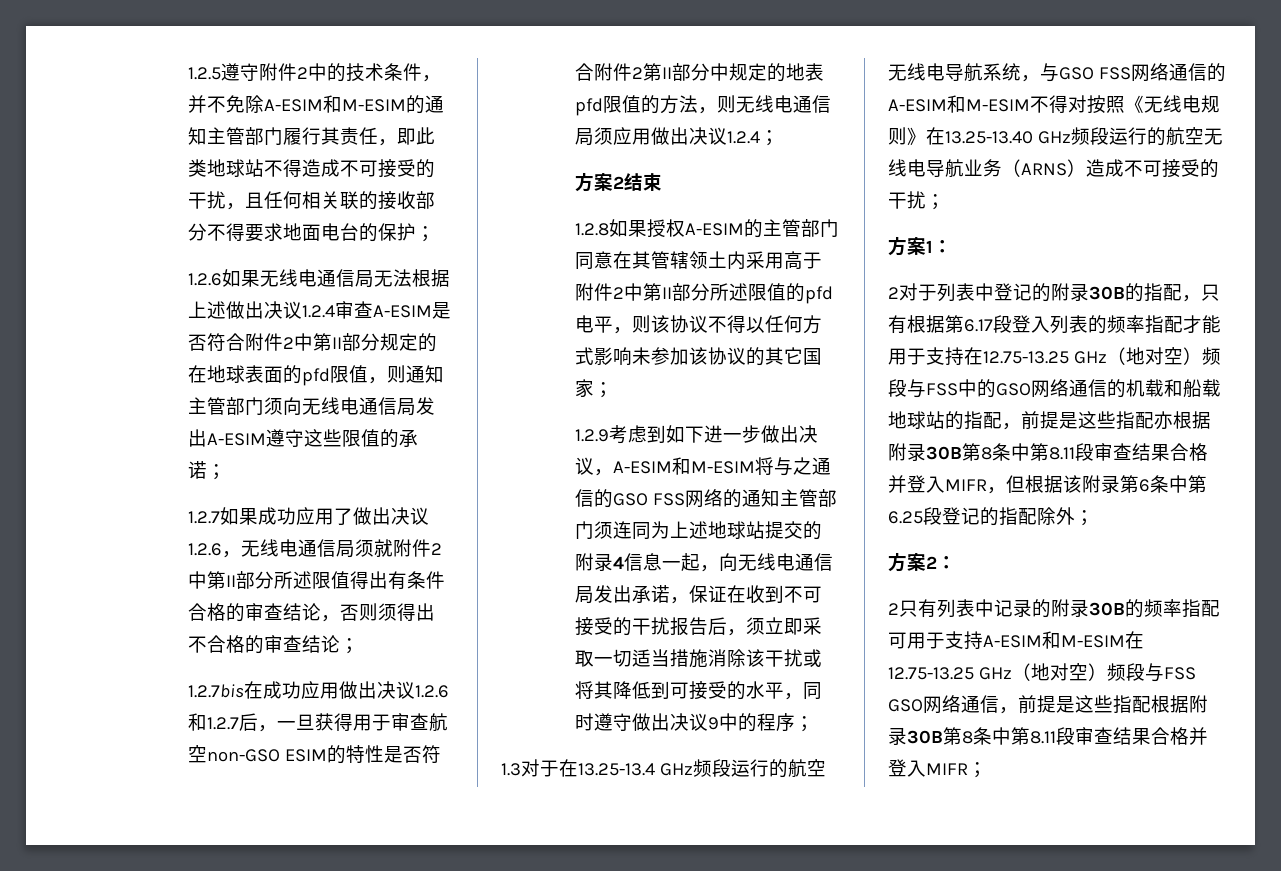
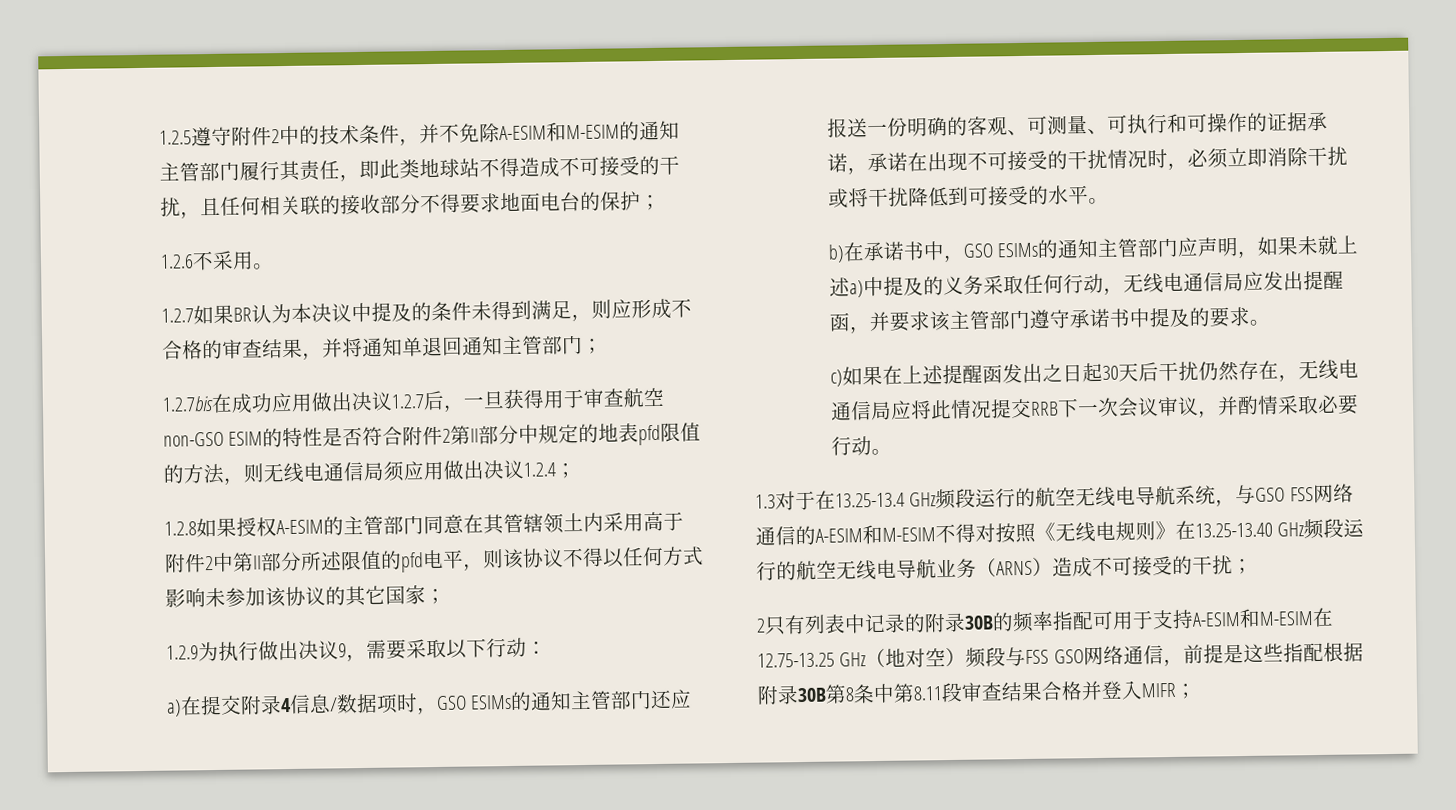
[221,269,450,288] [187,301,451,319] [187,333,437,352] [187,365,444,386] [187,397,435,416] [187,429,418,448] [187,461,226,480] [187,507,429,525] [187,539,442,558] [187,571,445,590] [187,603,435,622] [187,635,340,654] 如果无线电通信局无法根据上述做出决议1.2.4审查A-ESIM是否符合附件2中第II部分规定的在地球表面的pfd限值，则通知主管部门须向无线电通信局发出A-ESIM遵守这些限值的承诺； // 1.2.7如果成功应用了做出决议1.2.6，无线电通信局须就附件2中第II部分所述限值得出有条件合格的审查结论，否则须得出不合格的审查结论 -> [192,250,275,271] [161,298,693,325] [162,334,584,360] 不采用。 // 1.2.7如果BR认为本决议中提及的条件未得到满足，则应形成不合格的审查结果，并将通知单退回通知主管部门
[414,685,449,698] [187,713,207,731] 1.2.6和 -> (394, 401) none
[574,172,662,192] // 方案2结束 -> (577, 471) none
[608,425,818,444] [574,457,831,476] [574,489,837,508] [574,521,822,540] [574,553,833,572] [574,585,822,604] [574,617,822,636] [574,649,765,668] 考虑到如下进一步做出决议，A-ESIM和M-ESIM将与之通信的GSO FSS网络的通知主管部门须连同为上述地球站提交的附录4信息一起，向无线电通信局发出承诺，保证在收到不可接受的干扰报告后，须立即采取一切适当措施消除该 -> [198,637,548,662] [166,689,693,717] [827,111,1329,138] [827,147,1309,175] 为执行做出决议9，需要采取以下行动： // a)在提交附录4信息/数据项时，GSO ESIMs的通知主管部门还应报送一份明确的客观、可测量、可执行和可操作的证据承诺，承诺在出现不可接受的干扰情况时，必须立即消除
[593,681,613,699] 其 -> [868,187,910,208] 干扰
[783,682,822,700] [574,713,814,732] ，同时遵守做出决议9中的程序； -> [1088,197,1110,205] [828,235,1359,263] [829,270,1345,298] [829,306,1271,334] [830,359,1360,387] [830,394,1360,421] [831,436,893,456] 。 // b)在承诺书中，GSO ESIMs的通知主管部门应声明，如果未就上述a)中提及的义务采取任何行动，无线电通信局应发出提醒函，并要求该主管部门遵守承诺书中提及的要求。 // c)如果在上述提醒函发出之日起30天后干扰仍然存在，无线电通信局应将此情况提交RRB下一次会议审议，并酌情采取必要行动。
[888,236,952,256] [888,283,1220,302] [888,315,1221,334] [888,347,1221,366] [888,379,1221,398] [888,411,1211,430] [888,443,1208,461] [888,475,1207,494] [888,507,1094,526] [888,552,956,572] // 方案1： // 2对于列表中登记的附录30B的指配，只有根据第6.17段登入列表的频率指配才能用于支持在12.75-13.25 GHz（地对空）频段与FSS中的GSO网络通信的机载和船载地球站的指配，前提是这些指配亦根据附录30B第8条中第8.11段审查结果合格并登入MIFR，但根据该附录第6条中第6.25段登记的指配除外； // 方案2： -> (1253, 566) none

